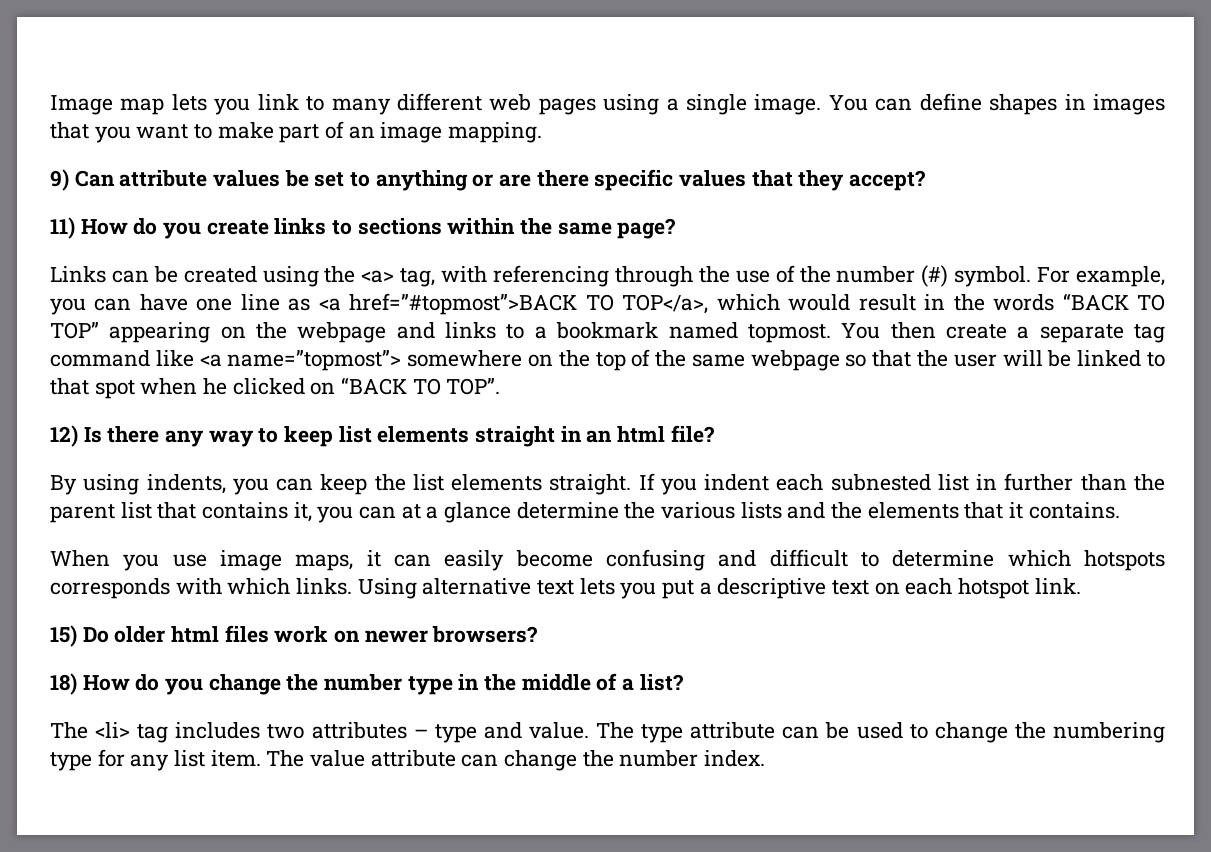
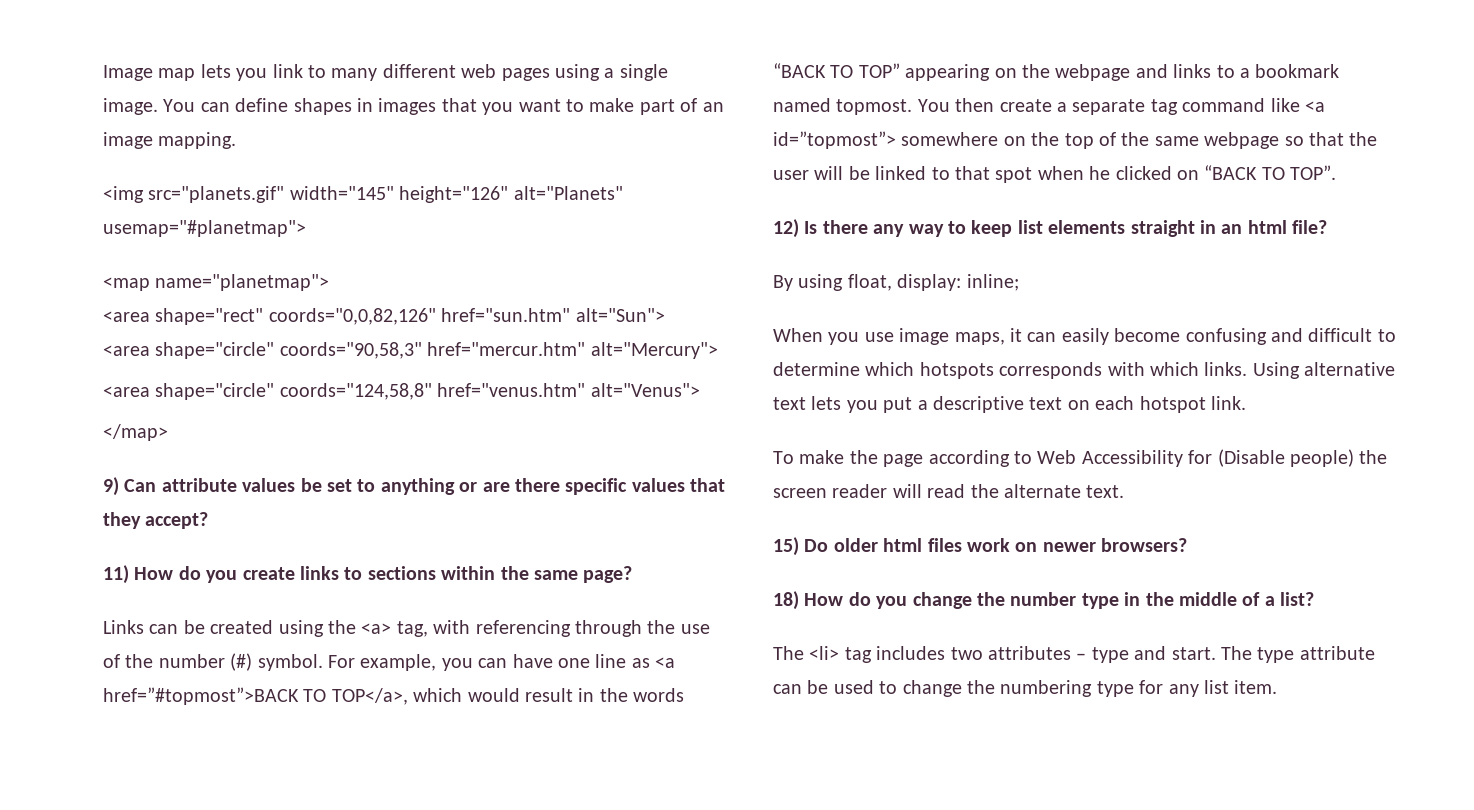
(543, 132) none -> [103,186,623,203] [103,220,306,237] [103,274,330,291] [103,308,665,325] [103,342,718,359] [103,383,700,400] [103,424,168,441] // <img src="planets.gif" width="145" height="126" alt="Planets" usemap="#planetmap"> // <map name="planetmap"> // <area shape="rect" coords="0,0,82,126" href="sun.htm" alt="Sun"> // <area shape="circle" coords="90,58,3" href="mercur.htm" alt="Mercury"> // <area shape="circle" coords="124,58,8" href="venus.htm" alt="Venus"> // </map>
[227,350,402,371] name=”topmost”> -> [773,131,896,149] id=”topmost”>
[146,473,1166,495] [50,502,1120,523] indents, you can keep the list elements straight. If you indent each subnested list in further than the parent list that contains it, you can at a glance determine the various lists and the elements that it contains. -> [847,274,1019,291] float, display: inline;
(1081, 586) none -> [773,449,1388,467] [773,484,1125,498] // To make the page according to Web Accessibility for (Disable people) the screen reader will read the alternate text.
[528,722,589,739] value. -> [1171,647,1216,660] start.
[266,750,766,771] The value attribute can change the number index. -> (1278, 687) none

